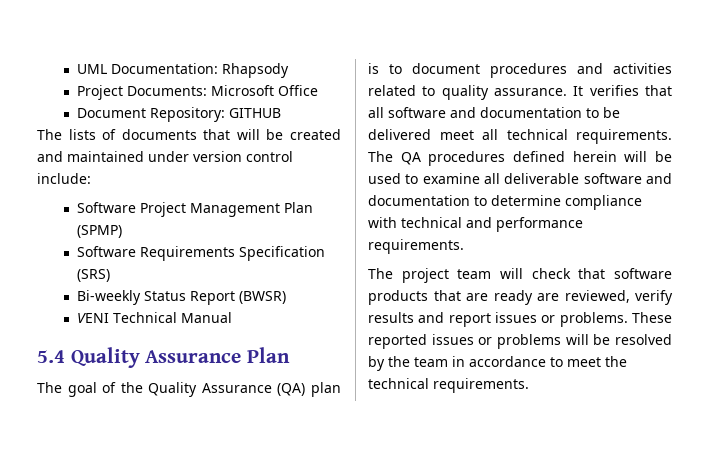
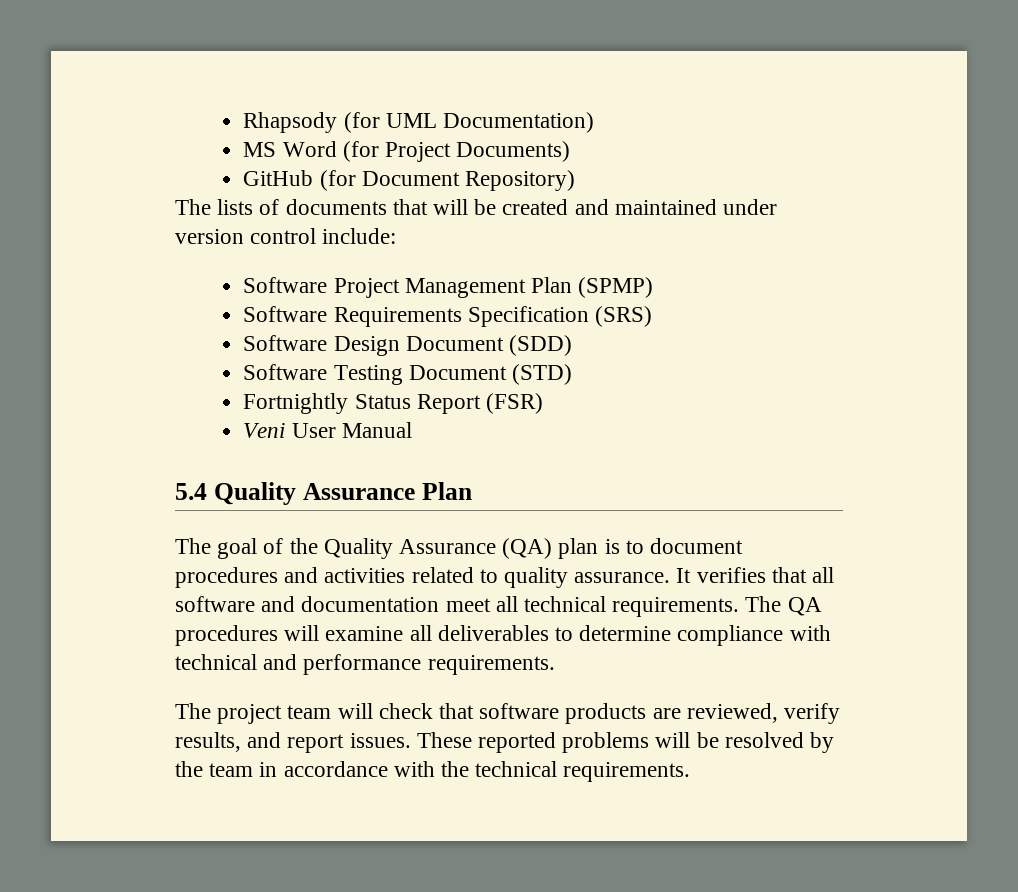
[77,63,290,78] [77,85,319,100] [77,107,282,122] UML Documentation: Rhapsody // Project Documents: Microsoft Office // Document Repository: GITHUB -> [243,112,594,133] [243,141,571,162] [243,170,575,191] Rhapsody (for UML Documentation) // MS Word (for Project Documents) // GitHub (for Document Repository)
[77,290,287,305] [77,312,178,323] Bi-weekly Status Report (BWSR) // VENI Technical -> [243,335,572,356] [243,364,572,385] [243,393,543,414] [243,423,336,438] Software Design Document (SDD) // Software Testing Document (STD) // Fortnightly Status Report (FSR) // Veni User
[586,107,620,118] [368,129,431,140] to be delivered -> (440, 604) none
[513,151,672,162] [368,173,672,184] [368,195,470,206] defined herein will be used to examine all deliverable software and documentation -> [284,625,549,641] will examine all deliverables
[433,290,533,305] that are ready -> (647, 713) none
[368,312,414,323] results -> [175,732,241,752] results,
[495,312,672,327] [368,334,493,349] issues or problems. These reported issues or -> [349,732,557,753] issues. These reported
[550,357,601,367] to meet -> [393,761,435,777] with

